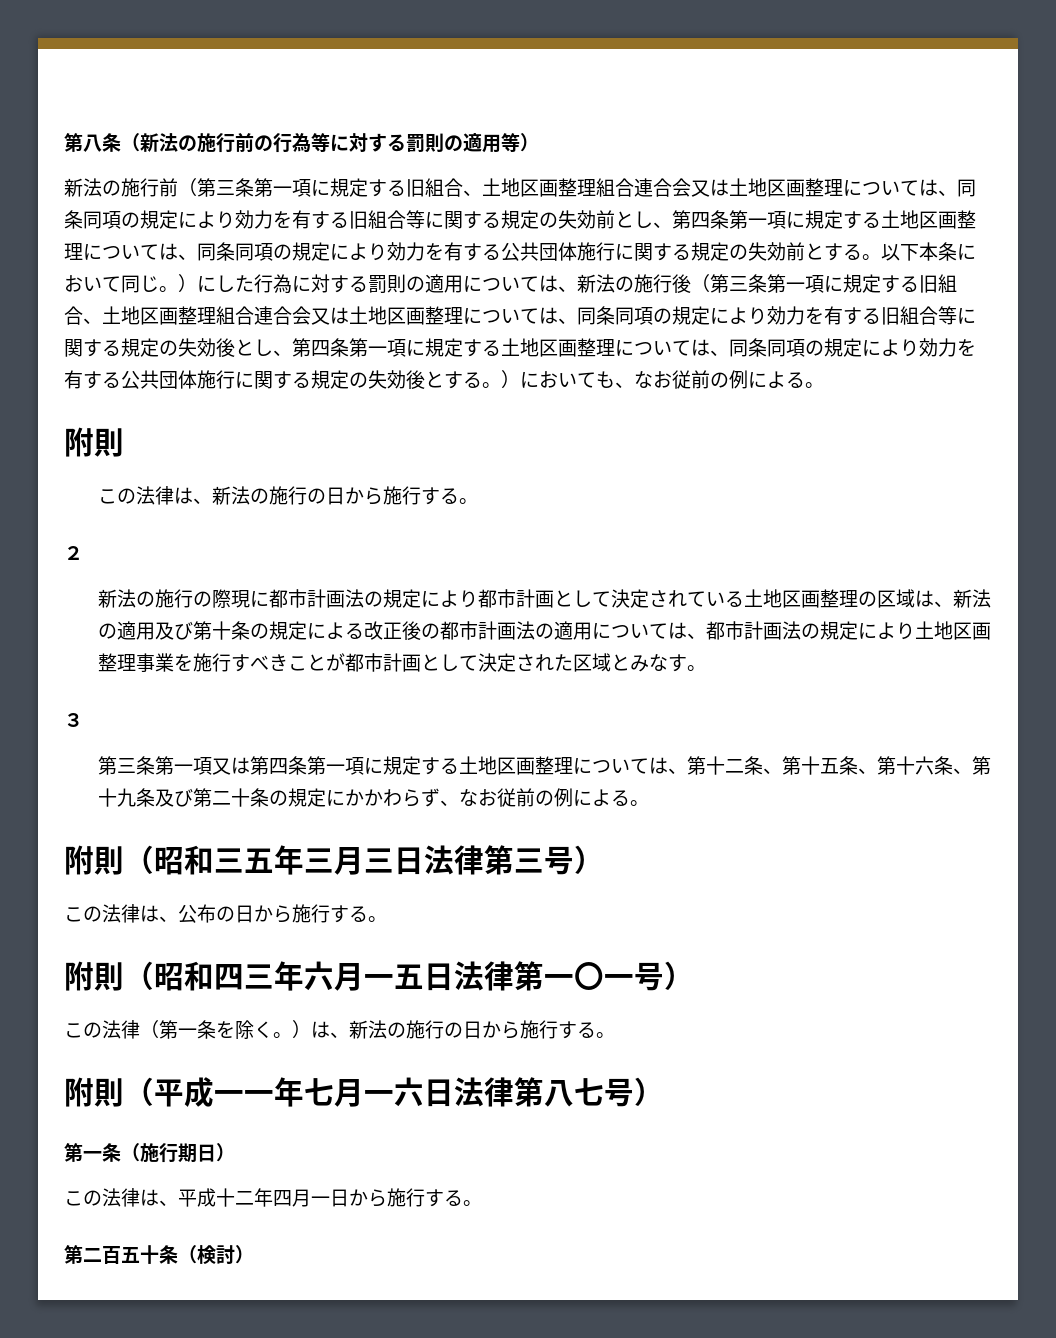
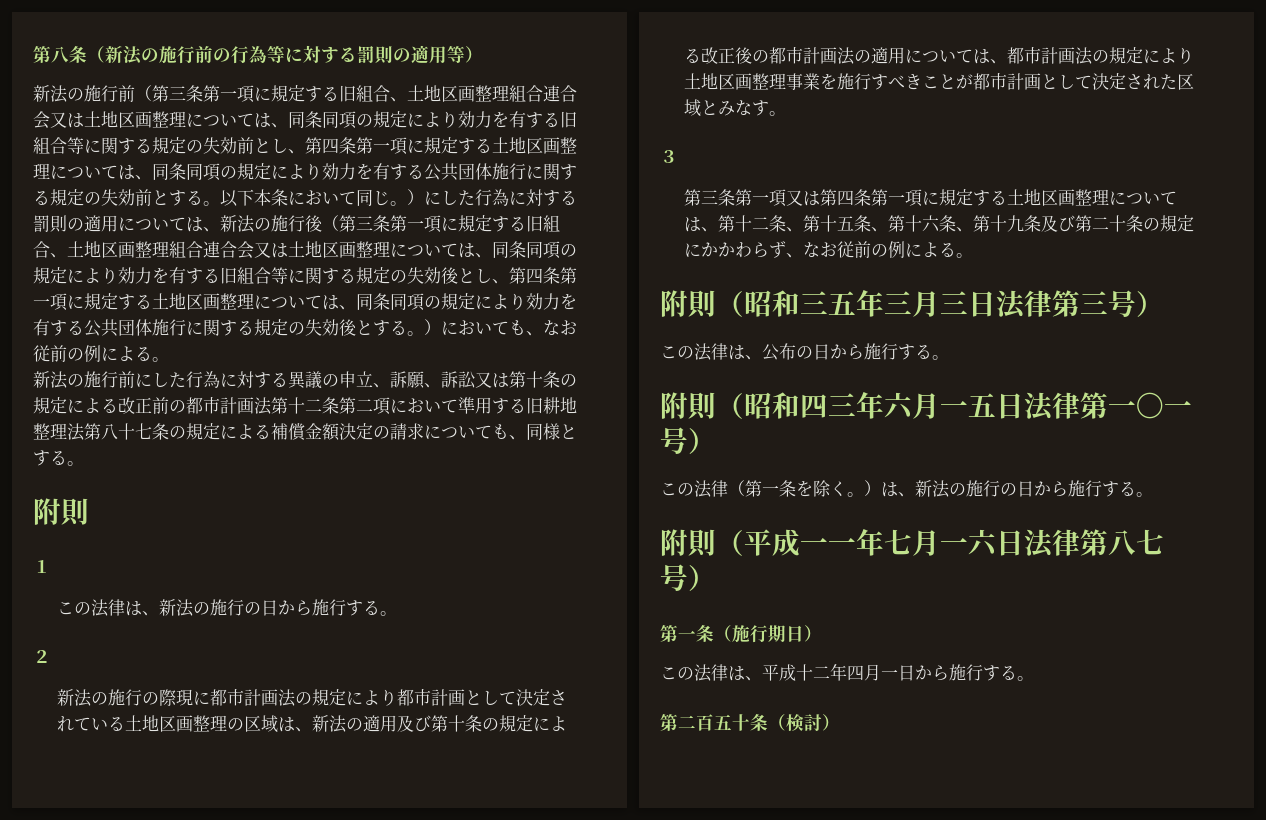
[64,427,124,457] // 附則 -> [33,371,577,389] [33,397,577,415] [33,423,577,441] [33,450,84,466] [33,498,89,526] [33,560,51,573] // 新法の施行前にした行為に対する異議の申立、訴願、訴訟又は第十条の規定による改正前の都市計画法第十二条第二項において準用する旧耕地整理法第八十七条の規定による補償金額決定の請求についても、同様とする。 // 附則 // １

